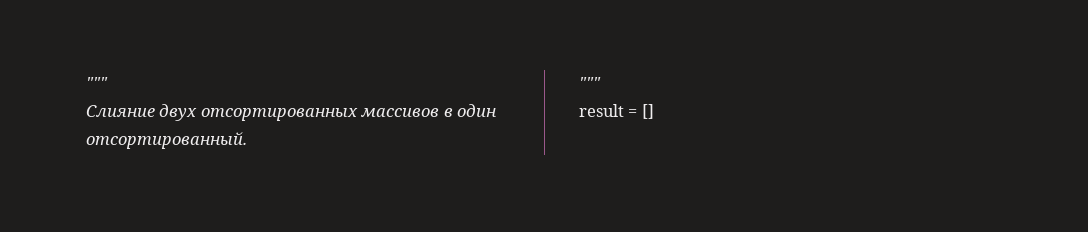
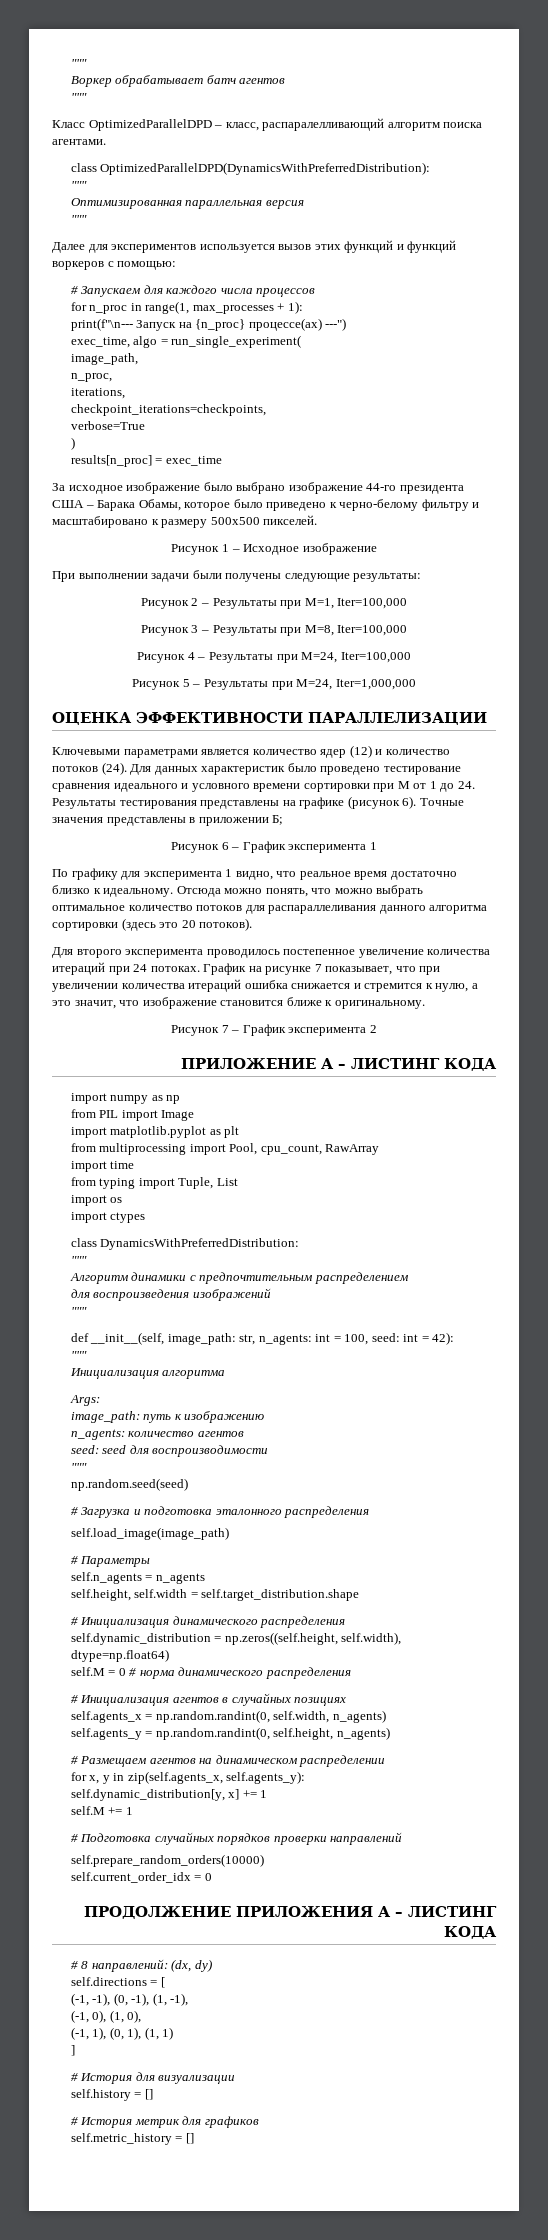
[85,77,108,89] [85,104,498,121] [85,132,247,149] [578,77,601,89] [578,104,624,117] """ // Слияние двух отсортированных массивов в один отсортированный. // """ // result -> [70,59,87,67] [70,75,286,87] [70,93,87,101] [52,118,483,131] [52,139,106,145] [70,162,431,175] [70,181,87,189] [70,198,304,209] [70,215,87,223] [52,240,457,253] [52,261,177,270] [70,285,316,297] [70,301,303,314] [70,318,347,331] [70,335,302,348] [70,353,138,365] [70,373,112,382] [70,388,125,399] [70,404,266,416] [70,421,145,430] [70,437,75,450] [70,455,222,467] [52,482,464,494] [52,499,480,511] [52,515,318,528] [171,543,377,555] [52,570,422,582] [140,598,408,609] [140,625,408,636] [137,652,411,663] [132,679,416,690] [52,711,487,725] [52,745,450,758] [52,762,461,775] [52,781,475,792] [52,796,464,809] [52,815,284,826] [171,841,377,853] [52,868,457,880] [52,885,424,897] [52,905,488,914] [52,918,253,931] [52,947,491,958] [52,962,441,975] [52,979,478,992] [52,997,425,1009] [171,1024,377,1036] [181,1058,497,1071] [70,1093,181,1104] [70,1109,195,1121] [70,1126,240,1138] [70,1143,380,1155] [70,1161,135,1172] [70,1177,238,1189] [70,1195,123,1206] [70,1212,146,1223] [70,1238,300,1250] [70,1256,87,1264] [69,1272,408,1284] [70,1288,271,1301] [70,1307,87,1315] [70,1332,455,1345] [70,1351,87,1359] [69,1368,226,1379] [69,1395,100,1406] [70,1411,265,1423] [70,1429,244,1440] [70,1445,269,1457] [70,1463,87,1471] [70,1478,188,1491] [70,1506,370,1518] [70,1527,229,1540] [70,1556,151,1567] [70,1572,205,1584] [70,1589,360,1601] [70,1616,346,1628] [70,1632,402,1645] [70,1649,169,1662] [70,1667,351,1679] [70,1693,347,1706] [70,1710,386,1723] [70,1727,390,1740] [70,1755,386,1767] [70,1771,306,1784] [70,1789,268,1801] [70,1806,133,1815] [70,1832,403,1845] [70,1854,264,1867] [70,1872,212,1883] [84,1906,497,1919] [444,1926,497,1939] [70,1959,212,1972] [70,1977,165,1988] [70,1993,189,2006] [70,2010,142,2023] [70,2027,174,2040] [70,2045,75,2056] [70,2072,236,2084] [70,2089,153,2101] [70,2116,259,2128] [70,2133,172,2145] """ // Воркер обрабатывает батч агентов // """ // Класс OptimizedParallelDPD – класс, распаралелливающий алгоритм поиска агентами. // class OptimizedParallelDPD(DynamicsWithPreferredDistribution): // """ // Оптимизированная параллельная версия // """ // Далее для экспериментов используется вызов этих функций и функций воркеров с помощью: // # Запускаем для каждого числа процессов // for n_proc in range(1, max_processes + 1): // print(f"\n--- Запуск на {n_proc} процессе(ах) ---") // exec_time, algo = run_single_experiment( // image_path, // n_proc, // iterations, // checkpoint_iterations=checkpoints, // verbose=True // ) // results[n_proc] = exec_time // За исходное изображение было выбрано изображение 44-го президента США – Барака Обамы, которое было приведено к черно-белому фильтру и масштабировано к размеру 500х500 пикселей. // Рисунок 1 – Исходное изображение // При выполнении задачи были получены следующие результаты: // Рисунок 2 – Результаты при M=1, Iter=100,000 // Рисунок 3 – Результаты при M=8, Iter=100,000 // Рисунок 4 – Результаты при M=24, Iter=100,000 // Рисунок 5 – Результаты при M=24, Iter=1,000,000 // ОЦЕНКА ЭФФЕКТИВНОСТИ ПАРАЛЛЕЛИЗАЦИИ // Ключевыми параметрами является количество ядер (12) и количество потоков (24). Для данных характеристик было проведено тестирование сравнения идеального и условного времени сортировки при M от 1 до 24. Результаты тестирования представлены на графике (рисунок 6). Точные значения представлены в приложении Б; // Рисунок 6 – График эксперимента 1 // По графику для эксперимента 1 видно, что реальное время достаточно близко к идеальному. Отсюда можно понять, что можно выбрать оптимальное количество потоков для распараллеливания данного алгоритма сортировки (здесь это 20 потоков). // Для второго эксперимента проводилось постепенное увеличение количества итераций при 24 потоках. График на рисунке 7 показывает, что при увеличении количества итераций ошибка снижается и стремится к нулю, а это значит, что изображение становится ближе к оригинальному. // Рисунок 7 – График эксперимента 2 // ПРИЛОЖЕНИЕ А – ЛИСТИНГ КОДА // import numpy as np // from PIL import Image // import matplotlib.pyplot as plt // from multiprocessing import Pool, cpu_count, RawArray // import time // from typing import Tuple, List // import os // import ctypes // class DynamicsWithPreferredDistribution: // """ // Алгоритм динамики с предпочтительным распределением // для воспроизведения изображений // """ // def __init__(self, image_path: str, n_agents: int = 100, seed: int = 42): // """ // Инициализация алгоритма // Args: // image_path: путь к изображению // n_agents: количество агентов // seed: seed для воспроизводимости // """ // np.random.seed(seed) // # Загрузка и подготовка эталонного распределения // self.load_image(image_path) // # Параметры // self.n_agents = n_agents // self.height, self.width = self.target_distribution.shape // # Инициализация динамического распределения // self.dynamic_distribution = np.zeros((self.height, self.width), dtype=np.float64) // self.M = 0 # норма динамического распределения // # Инициализация агентов в случайных позициях // self.agents_x = np.random.randint(0, self.width, n_agents) // self.agents_y = np.random.randint(0, self.height, n_agents) // # Размещаем агентов на динамическом распределении // for x, y in zip(self.agents_x, self.agents_y): // self.dynamic_distribution[y, x] += 1 // self.M += 1 // # Подготовка случайных порядков проверки направлений // self.prepare_random_orders(10000) // self.current_order_idx = 0 // ПРОДОЛЖЕНИЕ ПРИЛОЖЕНИЯ А – ЛИСТИНГ КОДА // # 8 направлений: (dx, dy) // self.directions = [ // (-1, -1), (0, -1), (1, -1), // (-1, 0), (1, 0), // (-1, 1), (0, 1), (1, 1) // ] // # История для визуализации // self.history = [] // # История метрик для графиков // self.metric_history

